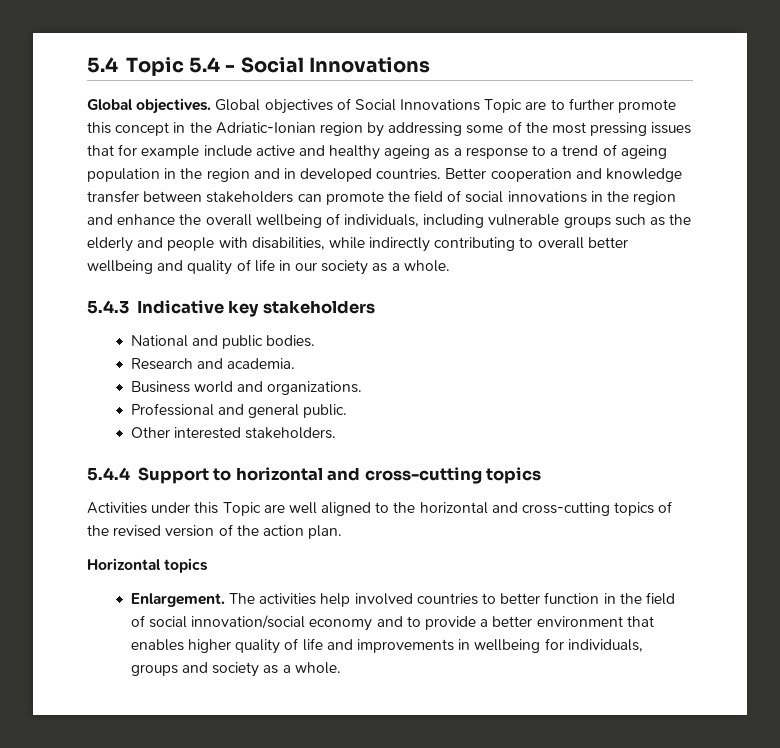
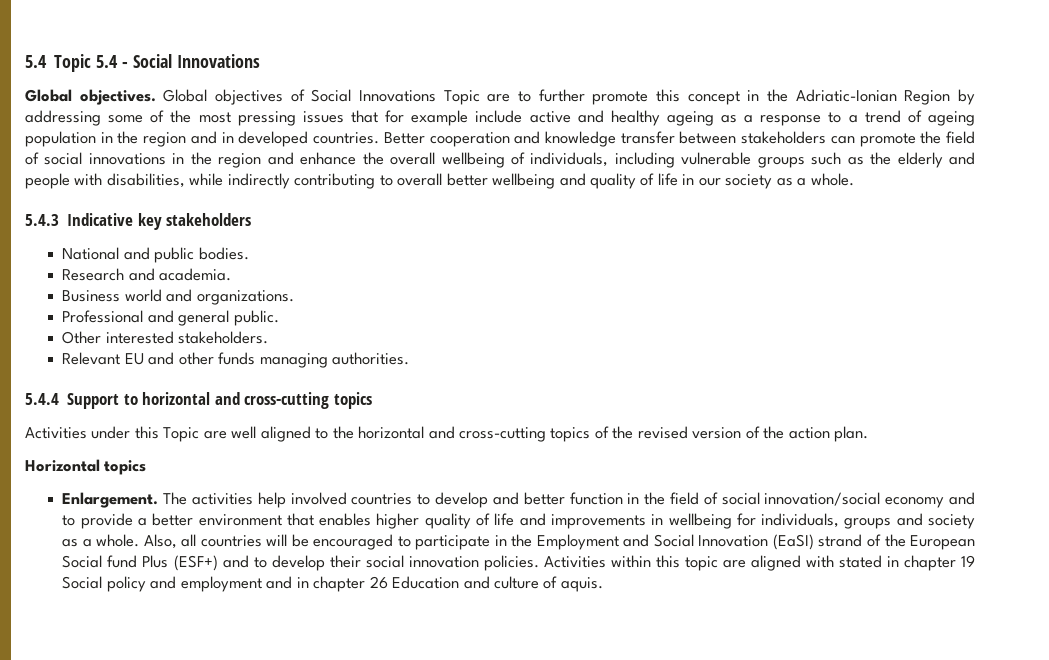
[319,122,363,136] region -> [904,90,951,105] Region
(337, 433) none -> [62,352,410,368] // Relevant EU and other funds managing authorities.
(496, 598) none -> [435,492,519,508] develop and
(341, 668) none -> [143,534,976,550] [62,555,975,571] [62,576,603,592] Also, all countries will be encouraged to participate in the Employment and Social Innovation (EaSI) strand of the European Social fund Plus (ESF+) and to develop their social innovation policies. Activities within this topic are aligned with stated in chapter 19 Social policy and employment and in chapter 26 Education and culture of aquis.

